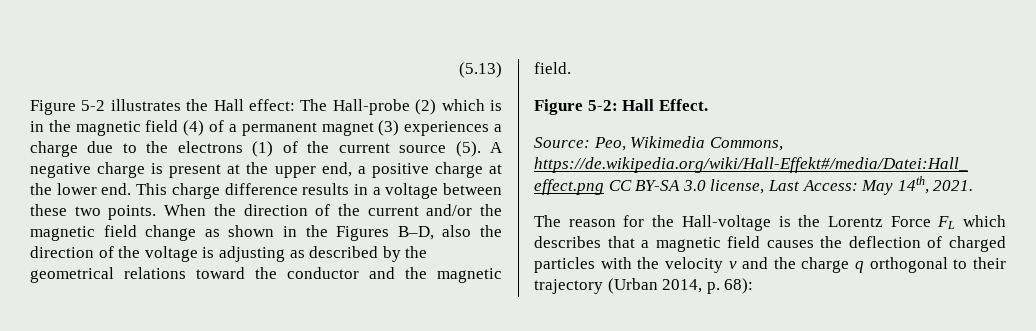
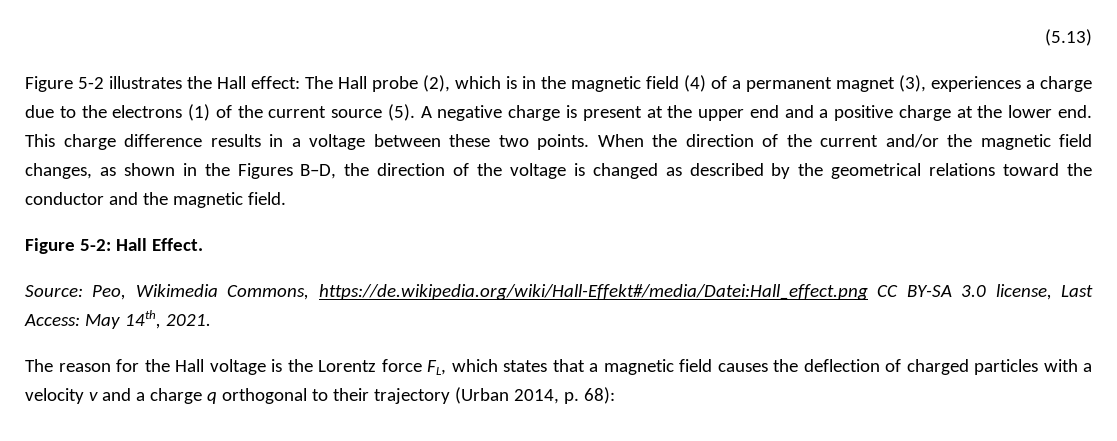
[332,99,437,115] Hall-probe (2) -> [338,75,450,92] Hall probe (2),
[378,120,400,136] (3) -> [899,75,926,92] (3),
[321,162,352,177] end, -> [749,105,814,118] end and
[145,225,197,241] change -> [25,163,92,179] changes,
[442,225,472,237] also -> (337, 171) none
[218,246,285,262] adjusting -> [592,163,658,179] changed
[681,215,771,231] Hall-voltage -> [175,359,266,375] Hall voltage
[890,215,1006,229] [534,236,601,248] Force FL which describes -> [381,359,547,375] force FL, which states
[637,257,660,269] the -> [1083,363,1092,372] a
[773,257,796,269] the -> [135,392,145,401] a

